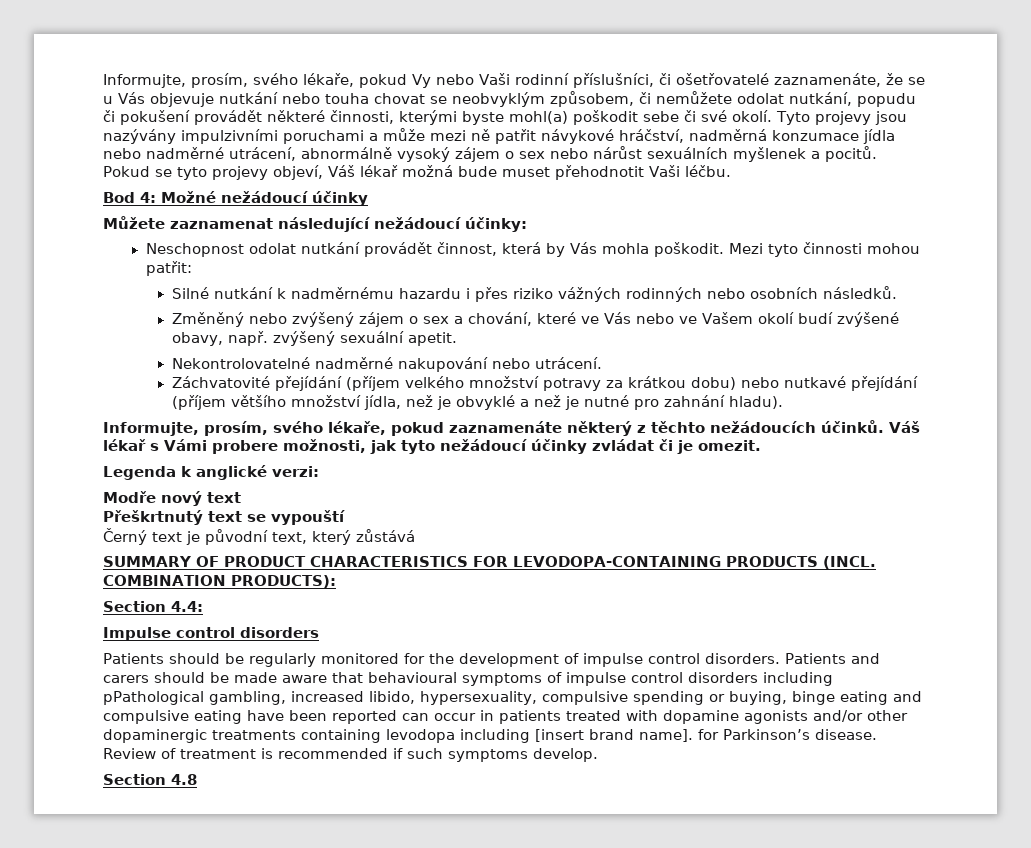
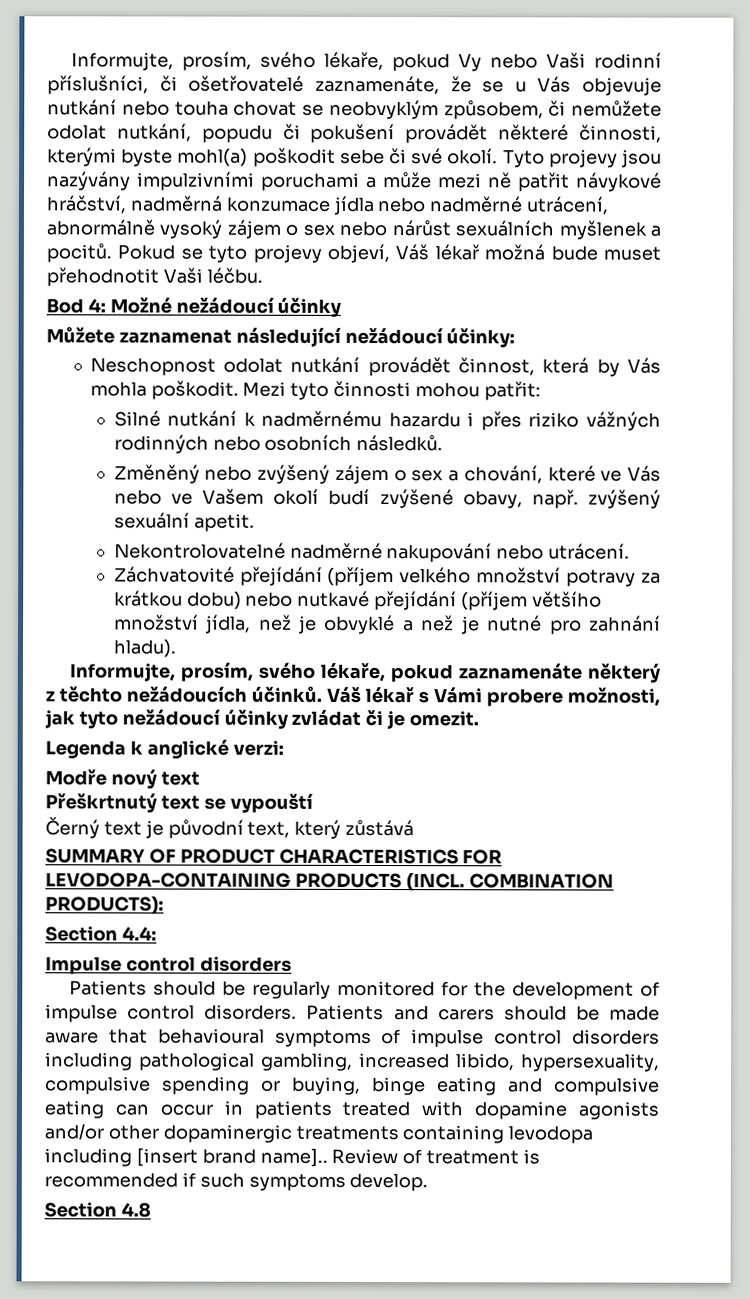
[103,691,204,705] pPathological -> [139,1052,255,1071] pathological
[247,710,397,724] have been reported -> (104, 1109) none
[639,729,877,742] name]. for Parkinson’s disease. -> [259,1148,328,1167] name]..

